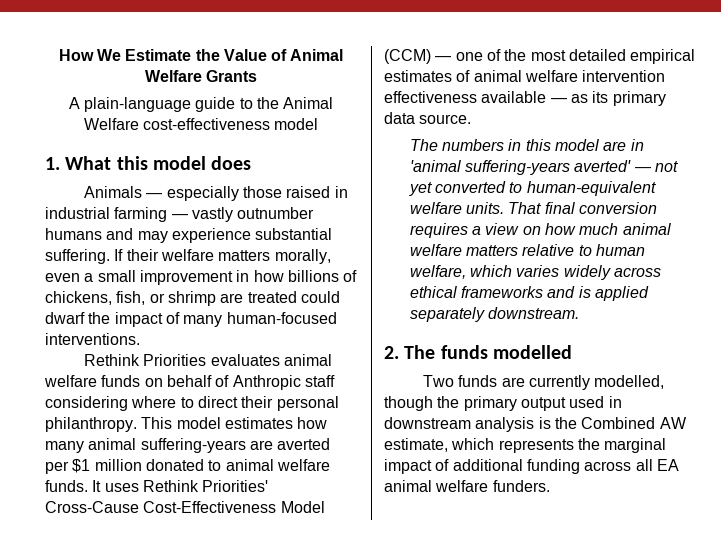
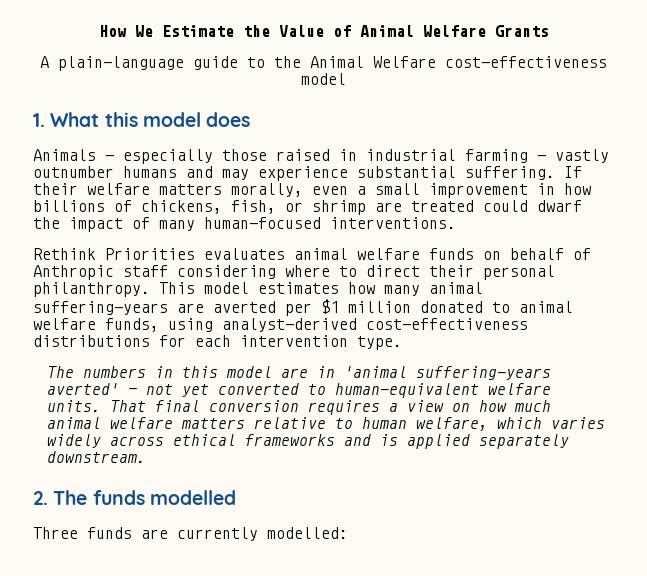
[45,480,269,492] [45,501,325,513] [384,49,696,64] [384,70,666,82] [384,91,666,106] [384,112,472,124] funds. It uses Rethink Priorities' Cross-Cause Cost-Effectiveness Model (CCM) — one of the most detailed empirical estimates of animal welfare intervention effectiveness available — as its primary data source. -> [105,318,528,332] [33,335,402,350] funds, using analyst-derived cost-effectiveness distributions for each intervention type.
[423,375,455,387] Two -> [33,527,78,539] Three
[594,375,665,389] [384,396,622,411] [384,417,687,432] [384,438,667,453] [384,459,679,474] [384,480,550,492] modelled, though the primary output used in downstream analysis is the Combined AW estimate, which represents the marginal impact of additional funding across all EA animal welfare funders. -> [267,527,348,539] modelled:

